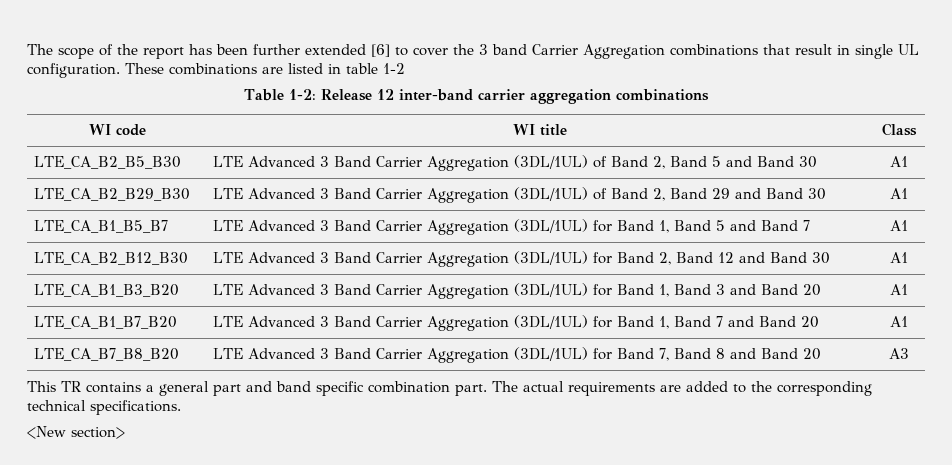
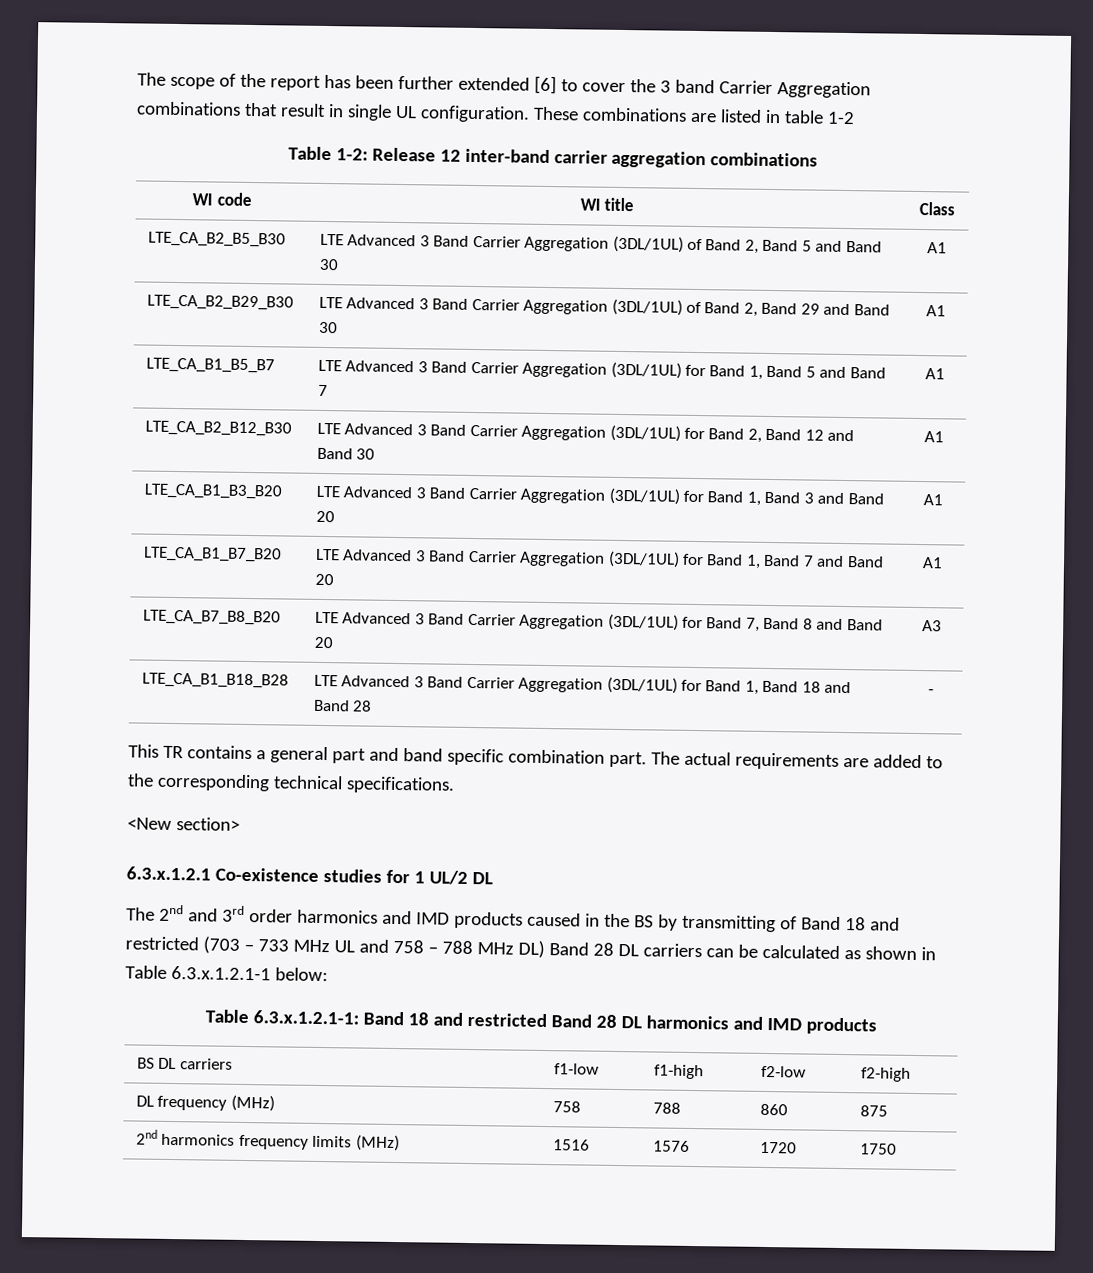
(909, 353) none -> [141,672,289,689] [313,674,852,695] [312,699,373,712] [928,689,934,695] // LTE_CA_B1_B18_B28 | LTE Advanced 3 Band Carrier Aggregation (3DL/1UL) for Band 1, Band 18 and Band 28 | -
(125, 433) none -> [126,866,493,885] [126,904,900,933] [125,936,936,961] [125,965,328,982] [205,1009,877,1035] [136,1057,233,1070] [553,1063,599,1075] [653,1064,704,1080] [760,1065,806,1078] [860,1067,911,1082] [135,1094,275,1112] [552,1101,581,1113] [652,1102,681,1114] [759,1103,788,1116] [859,1105,888,1117] [135,1129,400,1152] [552,1139,590,1151] [652,1140,690,1152] [759,1141,797,1154] [859,1143,897,1155] // 6.3.x.1.2.1 Co-existence studies for 1 UL/2 DL // The 2nd and 3rd order harmonics and IMD products caused in the BS by transmitting of Band 18 and restricted (703 – 733 MHz UL and 758 – 788 MHz DL) Band 28 DL carriers can be calculated as shown in Table 6.3.x.1.2.1-1 below: // Table 6.3.x.1.2.1-1: Band 18 and restricted Band 28 DL harmonics and IMD products // BS DL carriers | f1-low | f1-high | f2-low | f2-high // DL frequency (MHz) | 758 | 788 | 860 | 875 // 2nd harmonics frequency limits (MHz) | 1516 | 1576 | 1720 | 1750

